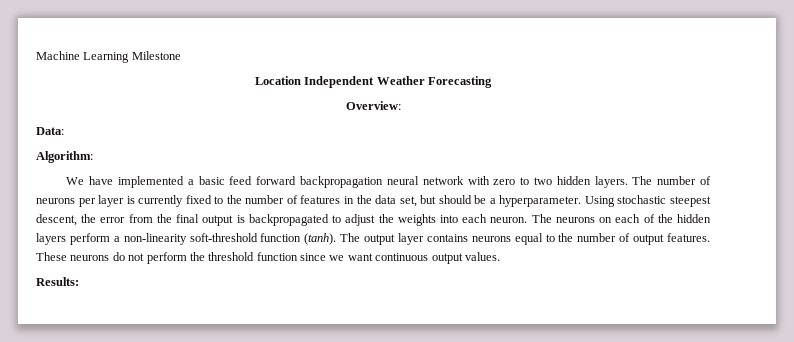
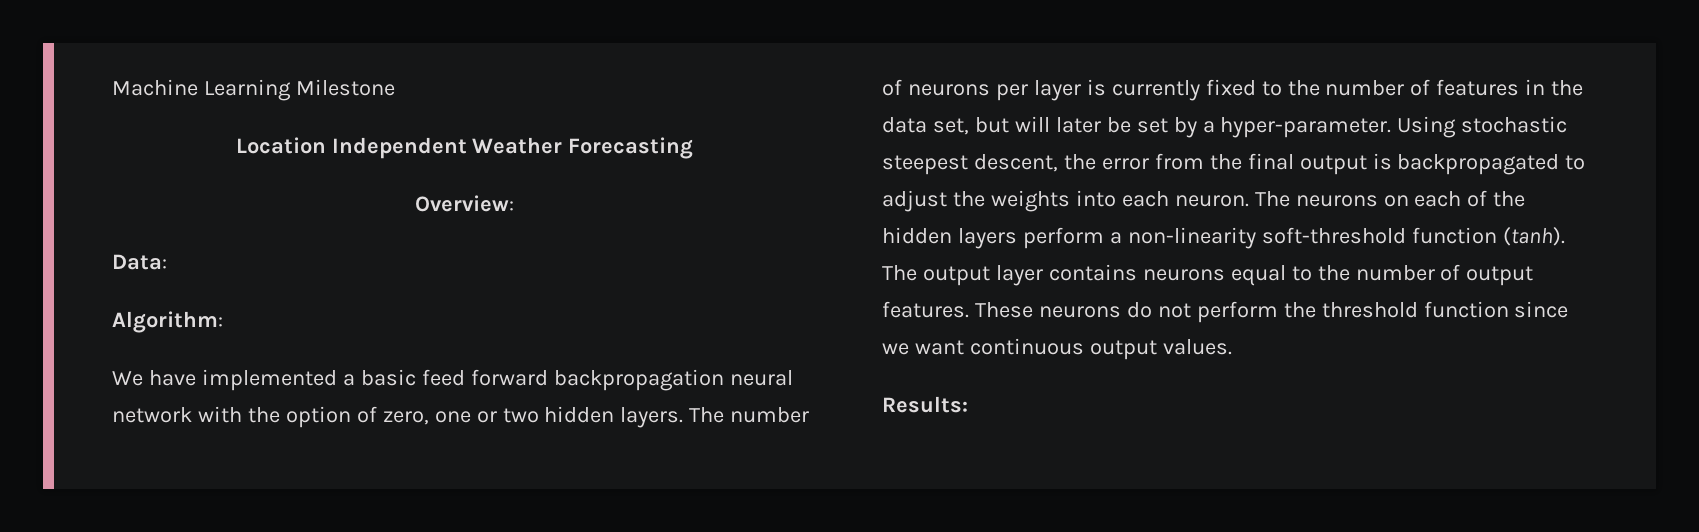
[493,177,530,185] zero to -> [247,406,497,428] the option of zero, one or
[438,195,582,207] should be a hyperparameter. -> [1014,116,1392,138] will later be set by a hyper-parameter.

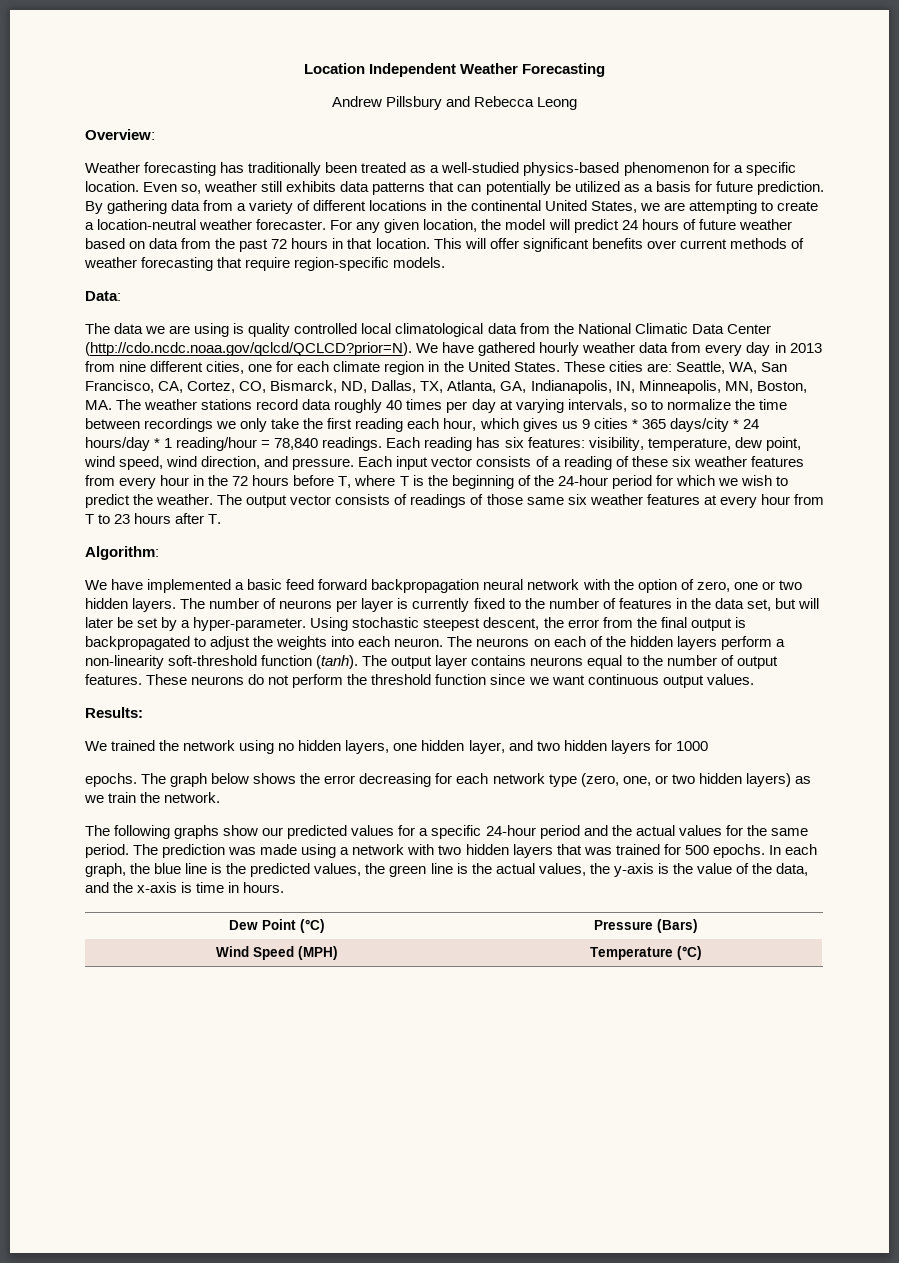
[112,79,395,101] Machine Learning Milestone // -> (303, 68) none
[415,195,514,212] [112,254,167,270] Overview: // Data: -> [331,96,578,110] [85,129,155,140] [85,162,796,176] [85,181,824,195] [85,200,818,214] [85,219,792,233] [85,238,804,252] [84,257,446,271] [85,291,121,301] [85,323,771,337] [85,342,822,356] [85,361,787,375] [85,380,807,394] [85,399,787,413] [85,418,759,432] [85,437,801,451] [84,456,804,470] [85,475,789,489] [85,494,824,508] [85,513,222,524] Andrew Pillsbury and Rebecca Leong // Overview: // Weather forecasting has traditionally been treated as a well-studied physics-based phenomenon for a specific location. Even so, weather still exhibits data patterns that can potentially be utilized as a basis for future prediction. By gathering data from a variety of different locations in the continental United States, we are attempting to create a location-neutral weather forecaster. For any given location, the model will predict 24 hours of future weather based on data from the past 72 hours in that location. This will offer significant benefits over current methods of weather forecasting that require region-specific models. // Data: // The data we are using is quality controlled local climatological data from the National Climatic Data Center (http://cdo.ncdc.noaa.gov/qclcd/QCLCD?prior=N). We have gathered hourly weather data from every day in 2013 from nine different cities, one for each climate region in the United States. These cities are: Seattle, WA, San Francisco, CA, Cortez, CO, Bismarck, ND, Dallas, TX, Atlanta, GA, Indianapolis, IN, Minneapolis, MN, Boston, MA. The weather stations record data roughly 40 times per day at varying intervals, so to normalize the time between recordings we only take the first reading each hour, which gives us 9 cities * 365 days/city * 24 hours/day * 1 reading/hour = 78,840 readings. Each reading has six features: visibility, temperature, dew point, wind speed, wind direction, and pressure. Each input vector consists of a reading of these six weather features from every hour in the 72 hours before T, where T is the beginning of the 24-hour period for which we wish to predict the weather. The output vector consists of readings of those same six weather features at every hour from T to 23 hours after T.
(968, 404) none -> [85,740,708,754] [85,773,811,787] [84,792,221,803] [85,825,808,839] [85,844,817,858] [85,863,809,877] [85,882,285,893] [229,919,325,933] [593,919,698,933] [216,946,338,960] [589,946,702,960] // We trained the network using no hidden layers, one hidden layer, and two hidden layers for 1000 // epochs. The graph below shows the error decreasing for each network type (zero, one, or two hidden layers) as we train the network. // The following graphs show our predicted values for a specific 24-hour period and the actual values for the same period. The prediction was made using a network with two hidden layers that was trained for 500 epochs. In each graph, the blue line is the predicted values, the green line is the actual values, the y-axis is the value of the data, and the x-axis is time in hours. // Dew Point (°C) | Pressure (Bars) // Wind Speed (MPH) | Temperature (°C)

